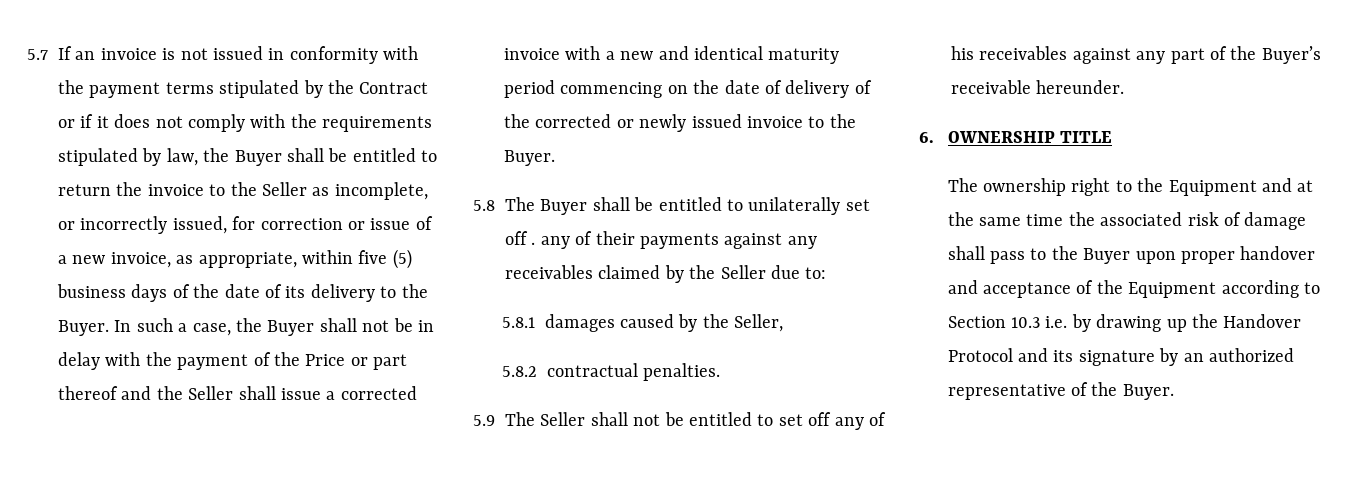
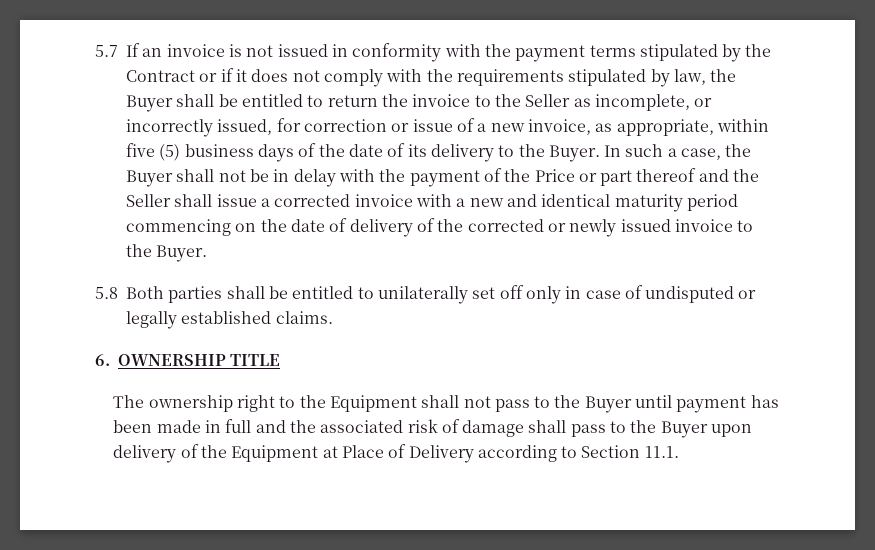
[505,197,588,215] The Buyer -> [126,286,223,303] Both parties
[531,231,817,249] [505,265,827,283] [501,314,784,332] [501,363,721,381] [473,412,886,430] [951,46,1321,64] [951,80,1125,94] . any of their payments against any receivables claimed by the Seller due to: // 5.8.1 damages caused by the Seller, // 5.8.2 contractual penalties. // 5.9 The Seller shall not be entitled to set off any of his receivables against any part of the Buyer’s receivable hereunder. -> [525,285,757,304] [126,311,333,329] only in case of undisputed or legally established claims.
[1262,178,1314,192] [947,212,1064,226] and at the same time -> [421,395,779,413] [113,419,286,433] shall not pass to the Buyer until payment has been made in full and
[1181,246,1316,264] [947,280,1321,298] [947,314,1302,332] [947,348,1295,366] [947,382,1174,400] proper handover and acceptance of the Equipment according to Section 10.3 i.e. by drawing up the Handover Protocol and its signature by an authorized representative of the Buyer. -> [113,444,679,463] delivery of the Equipment at Place of Delivery according to Section 11.1.

